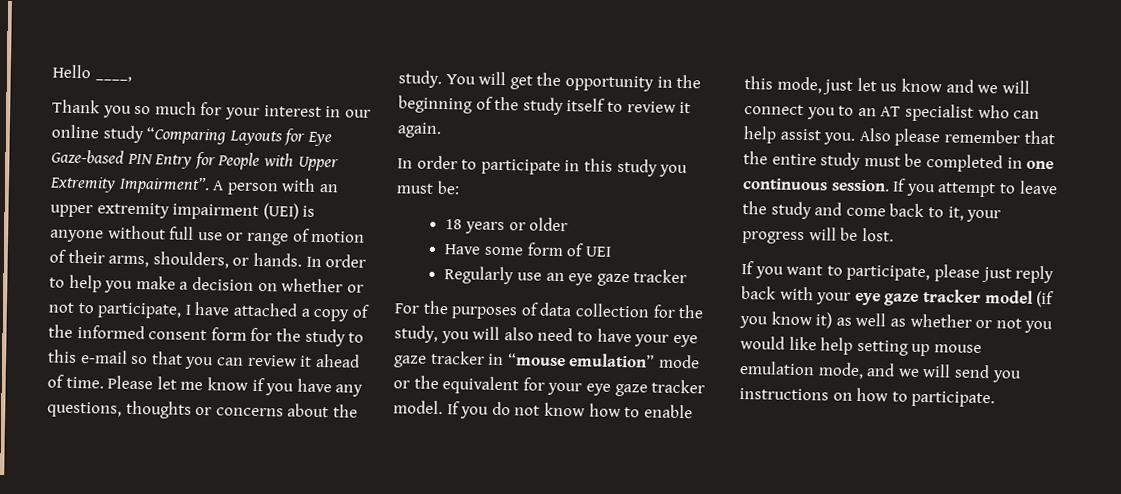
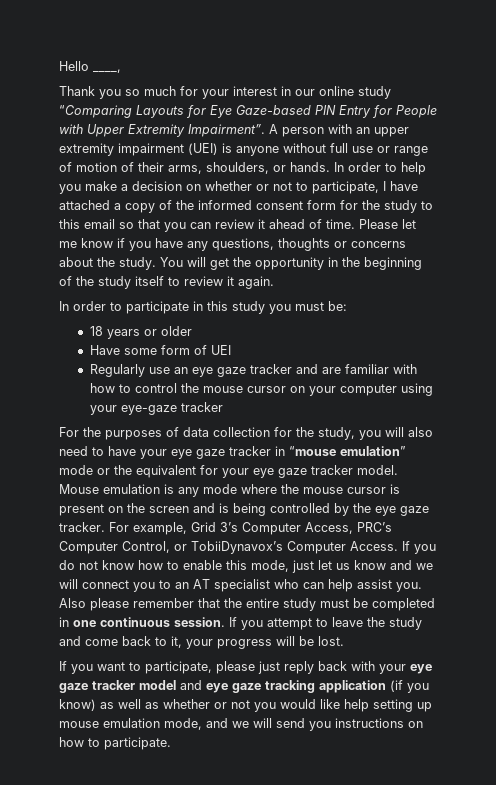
[80,350,128,364] e-mail -> [84,219,115,229] email
(688, 276) none -> [295,364,417,374] [89,383,433,396] [89,402,223,415] and are familiar with how to control the mouse cursor on your computer using your eye-gaze tracker
(443, 407) none -> [59,484,400,497] [59,503,429,516] [59,522,392,535] [59,541,398,554] Mouse emulation is any mode where the mouse cursor is present on the screen and is being controlled by the eye gaze tracker. For example, Grid 3’s Computer Access, PRC’s Computer Control, or TobiiDynavox’s Computer Access.
[1036,290,1055,308] [739,311,833,329] (if you know it) -> [180,680,429,693] [59,699,96,711] and eye gaze tracking application (if you know)

